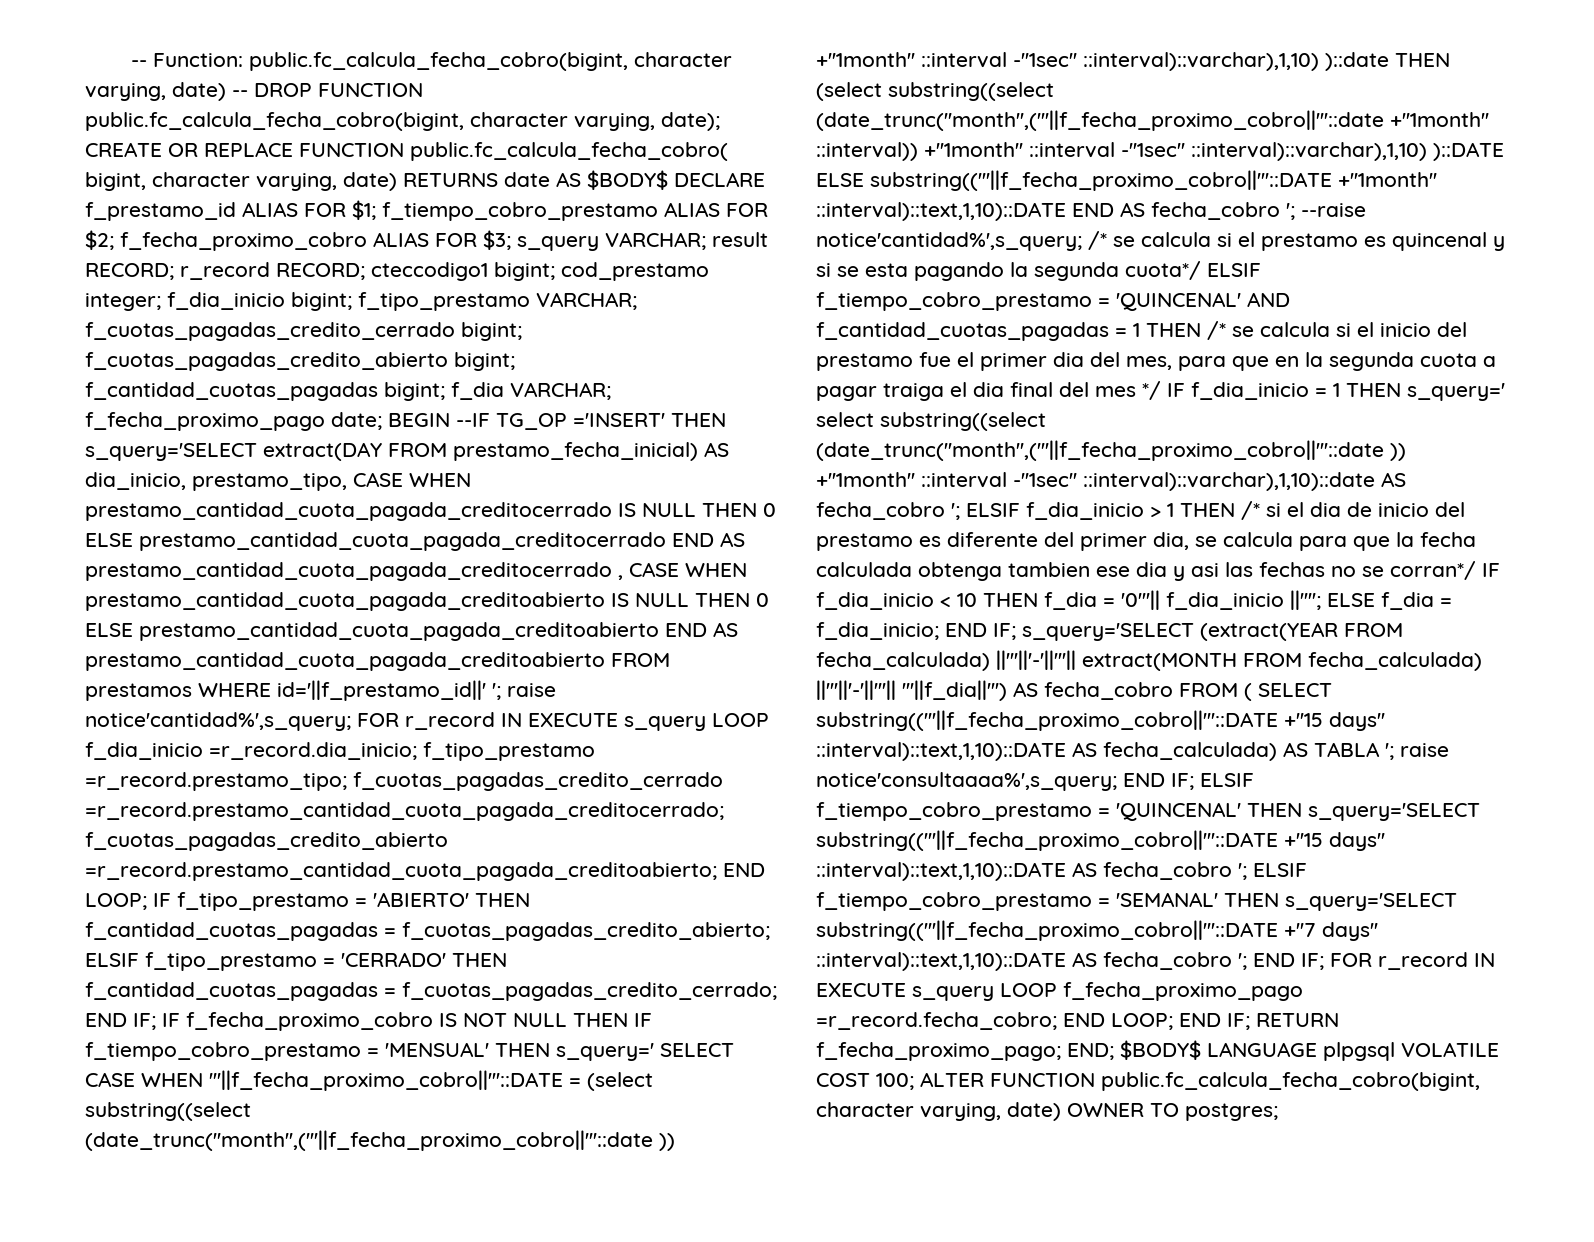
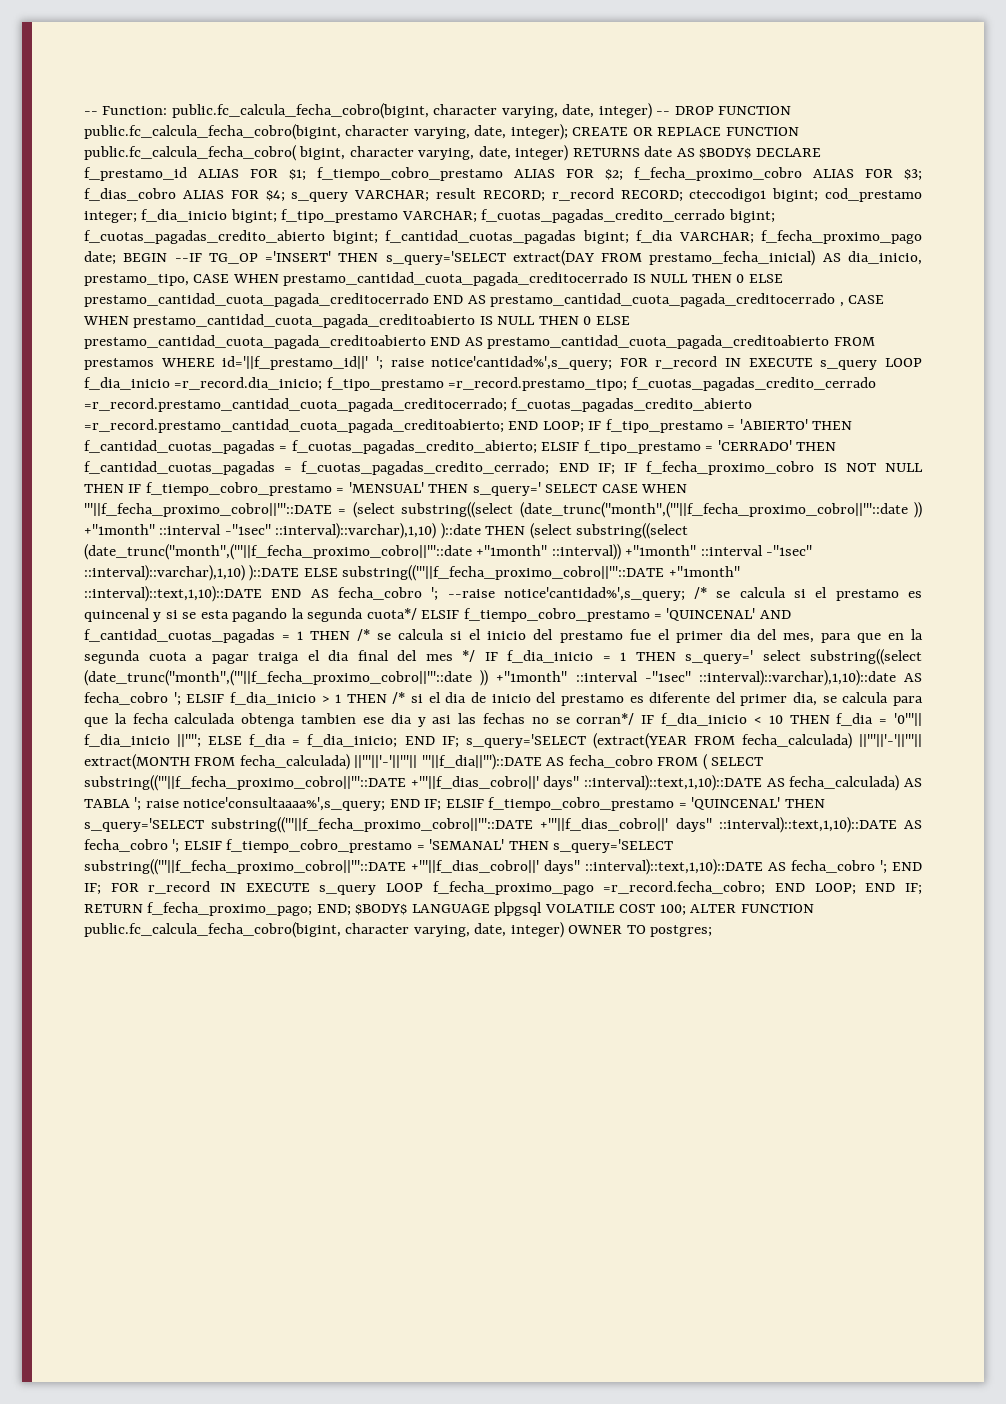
[172,82,226,101] date) -> [562,103,652,119] date, integer)
[661,112,720,131] date); -> [474,124,568,140] date, integer);
[343,172,397,191] date) -> [478,145,569,161] date, integer)
(511, 240) none -> [84,188,285,202] f_dias_cobro ALIAS FOR $4;
[902,680,1007,701] '''||f_dia||''') -> [421,754,542,770] '''||f_dia||''')::DATE
[1284,713,1323,727] +''15 -> [410,776,539,789] +'''||f_dias_cobro||'
[1284,833,1323,847] +''15 -> [540,818,669,831] +'''||f_dias_cobro||'
[1284,923,1316,937] +''7 -> [411,860,539,873] +'''||f_dias_cobro||'
[1007,1102,1061,1121] date) -> [474,922,564,938] date, integer)

